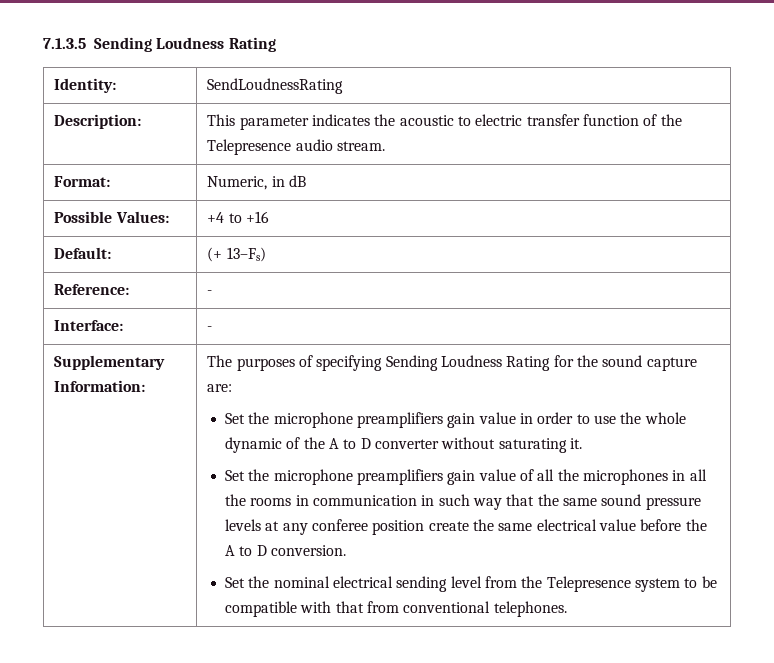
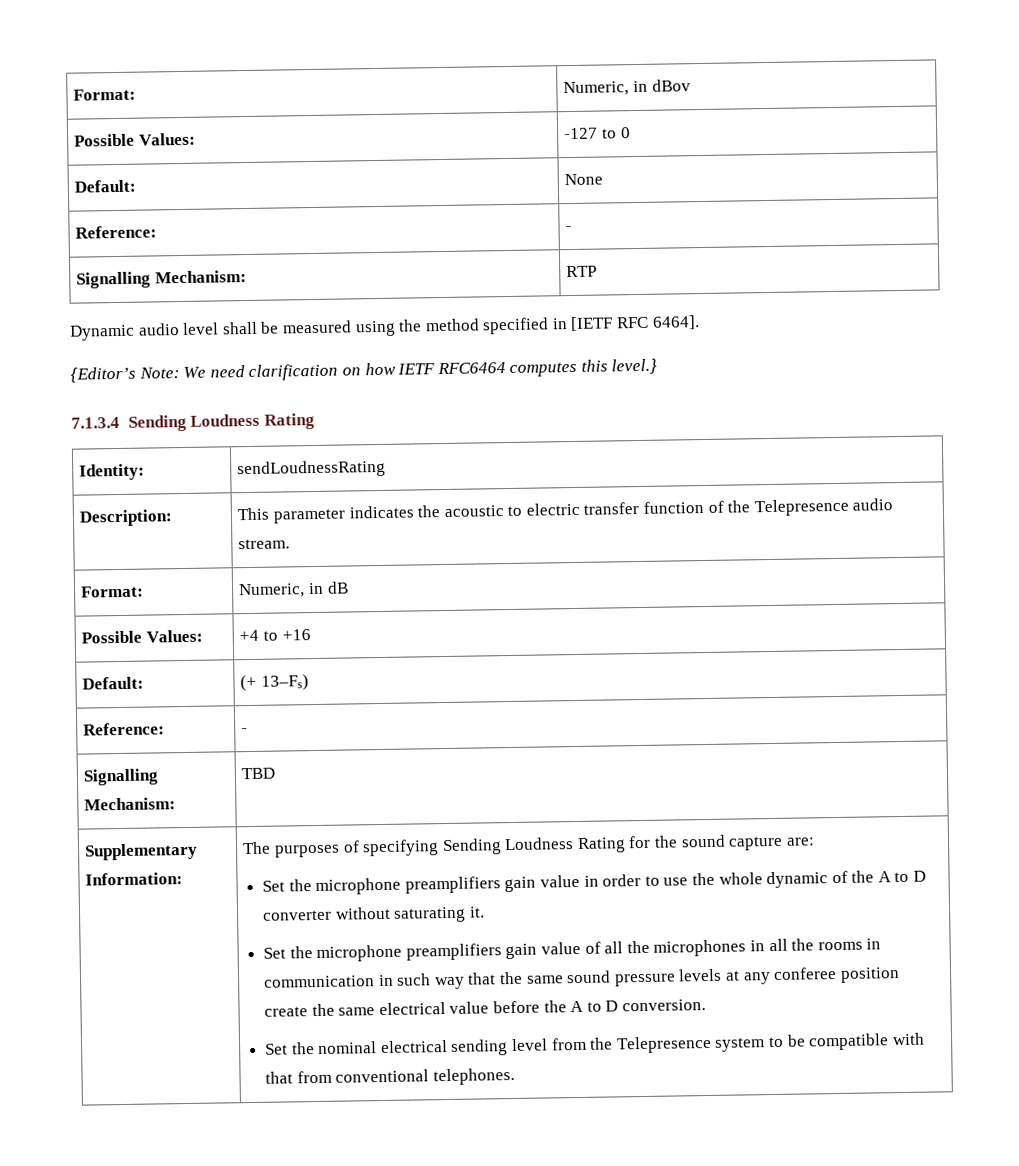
[43,38,86,49] 7.1.3.5 -> [73,88,137,101] [563,79,691,97] [74,132,196,147] [564,127,631,140] [74,179,137,193] [564,173,604,186] [75,225,158,239] [565,225,573,232] [76,270,247,289] [566,265,598,278] [69,315,700,341] [70,358,658,383] [71,416,120,429] Format: | Numeric, in dBov // Possible Values: | -127 to 0 // Default: | None // Reference: | - // Signalling Mechanism: | RTP // Dynamic audio level shall be measured using the method specified in [IETF RFC 6464]. // {Editor’s Note: We need clarification on how IETF RFC6464 computes this level.} // 7.1.3.4
[207,78,344,94] SendLoudnessRating -> [237,459,387,479] sendLoudnessRating
[54,320,124,331] [207,326,213,331] Interface: | - -> [83,768,160,786] [84,797,177,811] [241,767,276,780] Signalling Mechanism: | TBD

